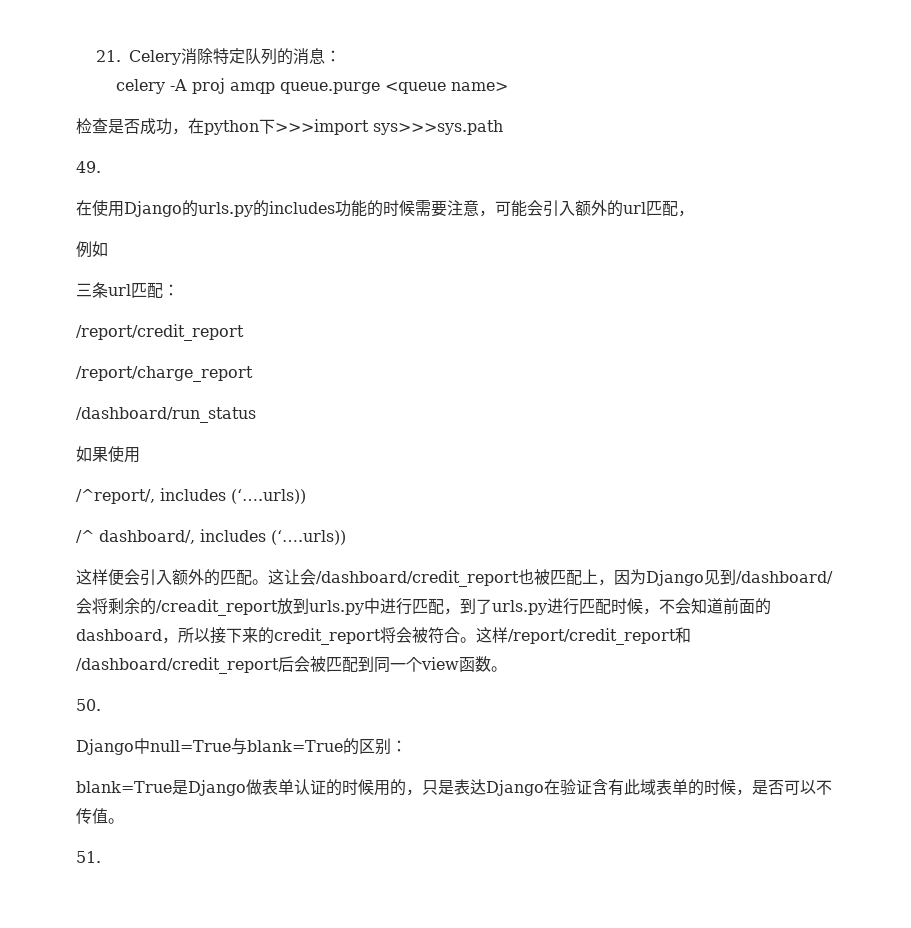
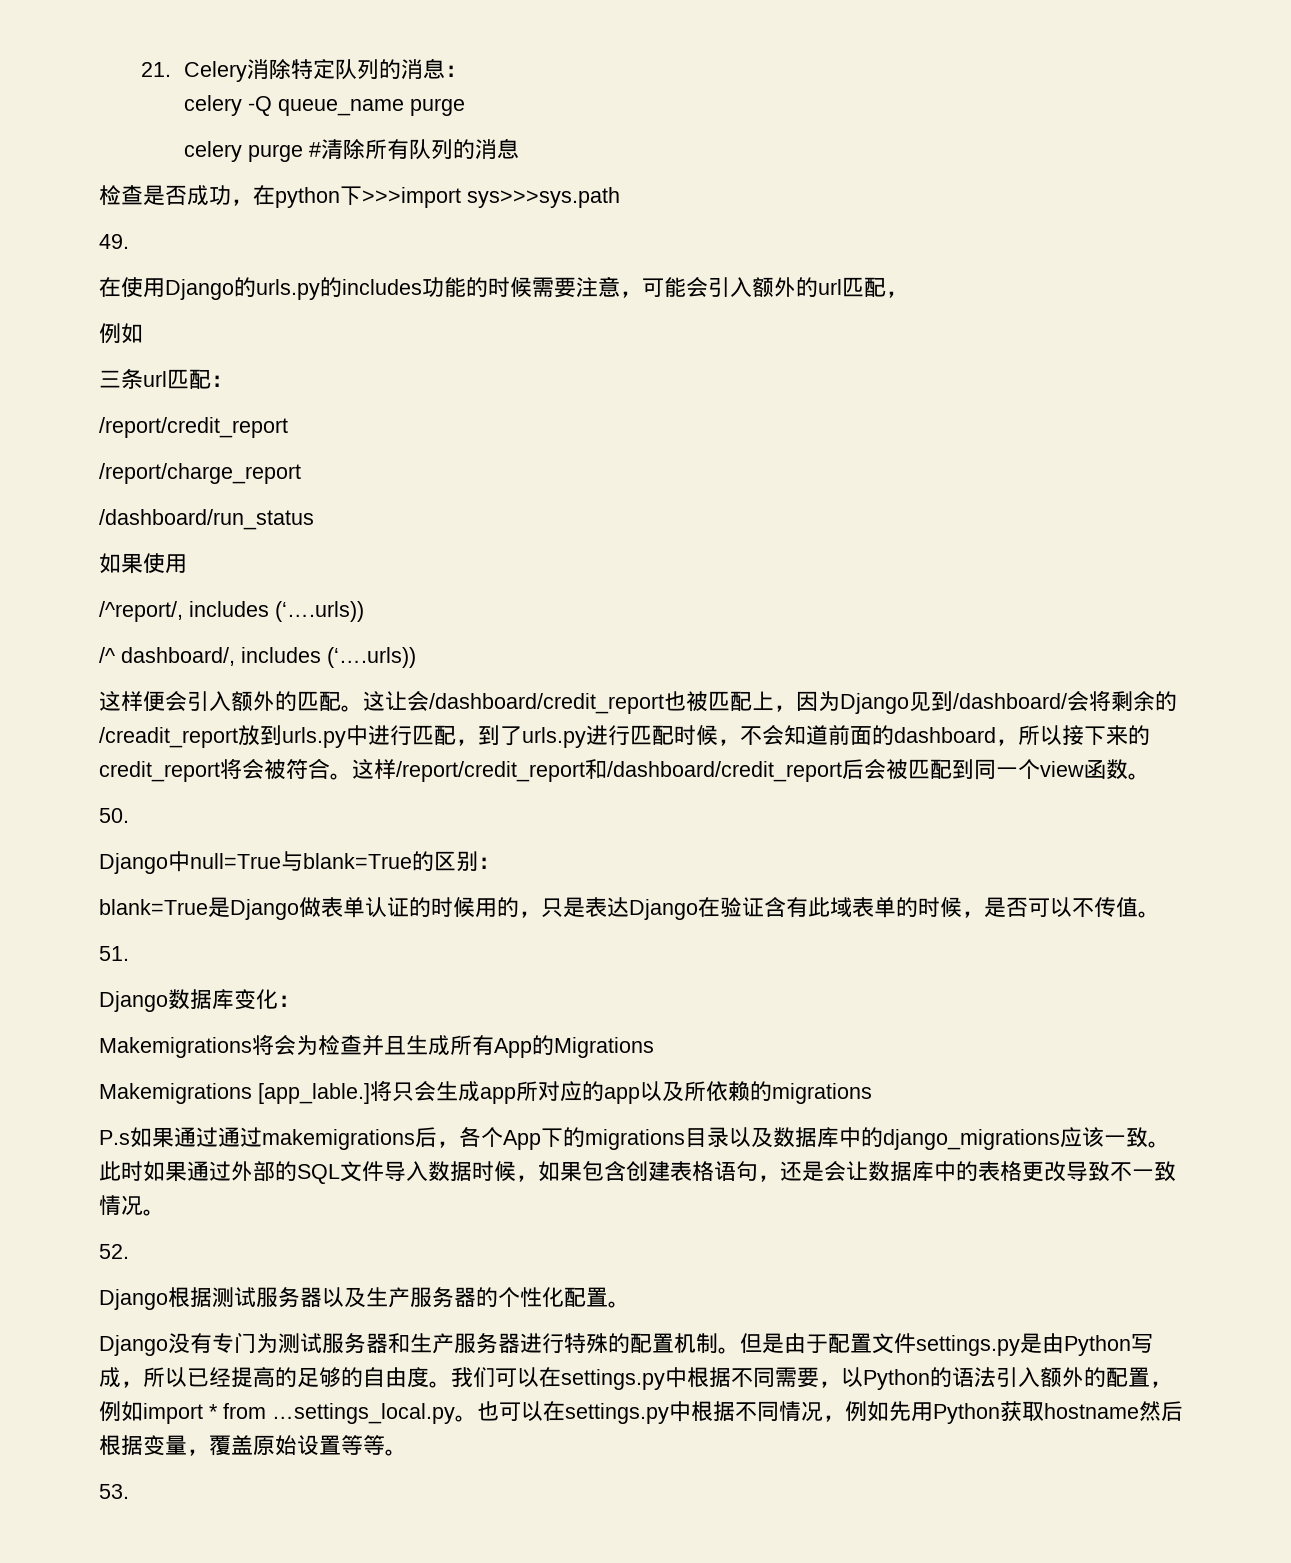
[169,78,508,94] -A proj amqp queue.purge <queue name> -> [247,96,465,116] [183,138,519,162] -Q queue_name purge // celery purge #清除所有队列的消息
(101, 857) none -> [99,989,300,1012] [99,1034,654,1058] [99,1080,872,1104] [99,1127,1170,1150] [99,1161,1176,1184] [99,1195,165,1216] [99,1244,129,1259] [99,1287,630,1310] [99,1332,1153,1356] [99,1367,1172,1390] [99,1401,1183,1424] [99,1435,407,1456] [99,1484,129,1499] // Django数据库变化： // Makemigrations将会为检查并且生成所有App的Migrations // Makemigrations [app_lable.]将只会生成app所对应的app以及所依赖的migrations // P.s如果通过通过makemigrations后，各个App下的migrations目录以及数据库中的django_migrations应该一致。此时如果通过外部的SQL文件导入数据时候，如果包含创建表格语句，还是会让数据库中的表格更改导致不一致情况。 // 52. // Django根据测试服务器以及生产服务器的个性化配置。 // Django没有专门为测试服务器和生产服务器进行特殊的配置机制。但是由于配置文件settings.py是由Python写成，所以已经提高的足够的自由度。我们可以在settings.py中根据不同需要，以Python的语法引入额外的配置，例如import * from …settings_local.py。也可以在settings.py中根据不同情况，例如先用Python获取hostname然后根据变量，覆盖原始设置等等。 // 53.

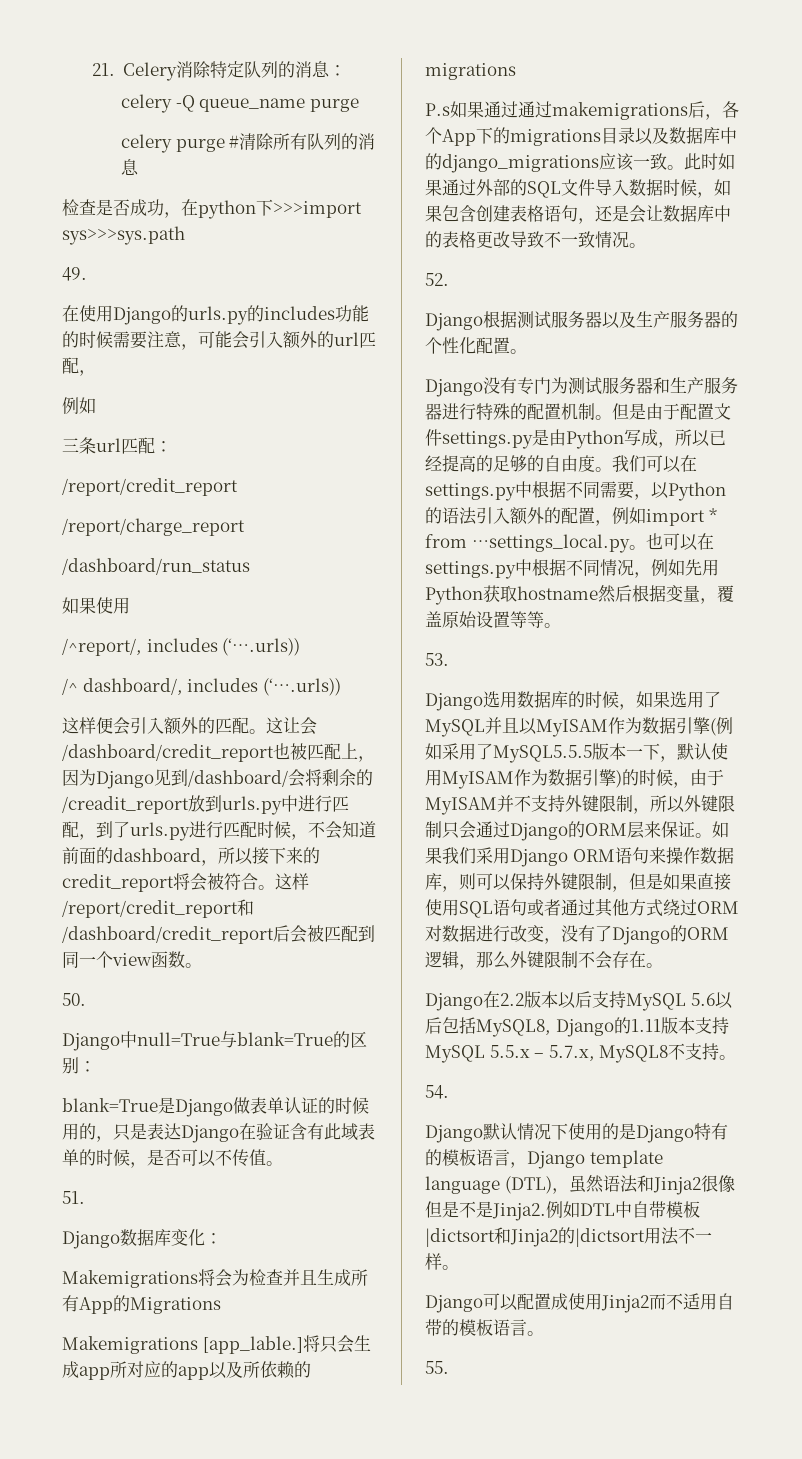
(129, 1491) none -> [425,691,721,711] [425,717,733,737] [425,743,728,763] [425,769,724,789] [425,795,735,815] [425,821,729,841] [425,847,734,867] [425,873,731,892] [425,898,739,918] [425,925,729,945] [425,951,663,970] [425,991,733,1011] [425,1017,729,1037] [425,1043,737,1063] [425,1085,449,1099] [425,1123,728,1143] [425,1149,663,1169] [425,1175,735,1195] [425,1201,700,1221] [425,1227,712,1247] [425,1253,459,1270] [425,1293,734,1313] [425,1319,544,1336] [425,1361,449,1374] // Django选用数据库的时候，如果选用了MySQL并且以MyISAM作为数据引擎(例如采用了MySQL5.5.5版本一下，默认使用MyISAM作为数据引擎)的时候，由于MyISAM并不支持外键限制，所以外键限制只会通过Django的ORM层来保证。如果我们采用Django ORM语句来操作数据库，则可以保持外键限制，但是如果直接使用SQL语句或者通过其他方式绕过ORM对数据进行改变，没有了Django的ORM逻辑，那么外键限制不会存在。 // Django在2.2版本以后支持MySQL 5.6以后包括MySQL8, Django的1.11版本支持MySQL 5.5.x – 5.7.x, MySQL8不支持。 // 54. // Django默认情况下使用的是Django特有的模板语言，Django template language (DTL)，虽然语法和Jinja2很像但是不是Jinja2.例如DTL中自带模板|dictsort和Jinja2的|dictsort用法不一样。 // Django可以配置成使用Jinja2而不适用自带的模板语言。 // 55.

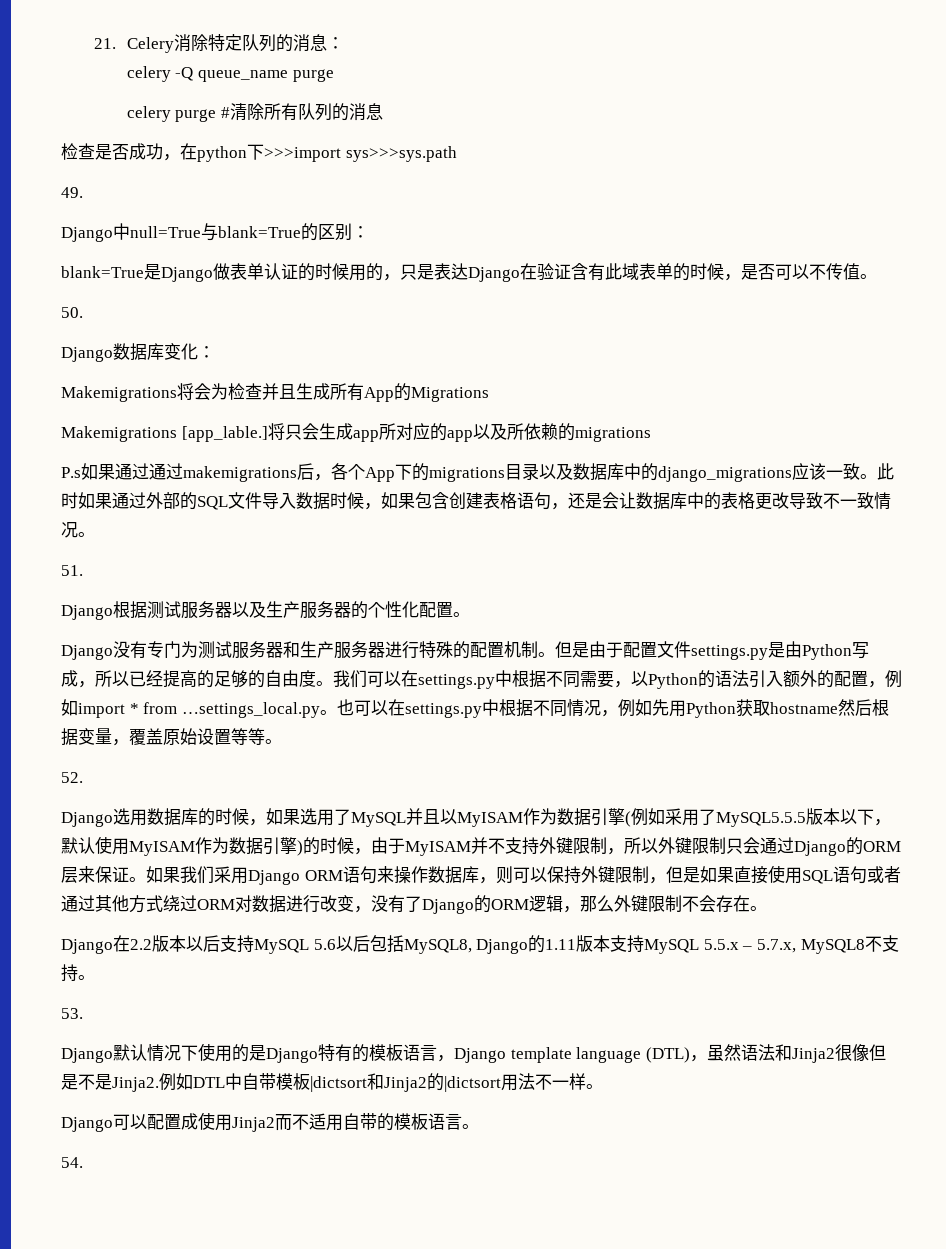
[62,305,369,325] [62,331,376,350] [62,357,96,376] [62,397,96,414] [62,437,172,454] [62,478,238,496] [62,518,245,536] [62,558,250,575] [62,597,130,614] [62,638,301,656] [62,678,341,696] [62,717,317,735] [62,743,375,762] [62,769,373,789] [62,795,349,815] [62,821,376,841] [62,847,320,866] [62,873,309,892] [62,899,254,918] [62,925,375,944] [62,951,202,968] [62,993,86,1006] // 在使用Django的urls.py的includes功能的时候需要注意，可能会引入额外的url匹配， // 例如 // 三条url匹配： // /report/credit_report // /report/charge_report // /dashboard/run_status // 如果使用 // /^report/, includes (‘….urls)) // /^ dashboard/, includes (‘….urls)) // 这样便会引入额外的匹配。这让会/dashboard/credit_report也被匹配上，因为Django见到/dashboard/会将剩余的/creadit_report放到urls.py中进行匹配，到了urls.py进行匹配时候，不会知道前面的dashboard，所以接下来的credit_report将会被符合。这样/report/credit_report和/dashboard/credit_report后会被匹配到同一个view函数。 // 50. -> (83, 192) none
[62,1191,85,1204] 51. -> [61,307,83,318] 50.
[425,273,449,286] 52. -> [61,565,83,576] 51.
[425,653,449,666] 53. -> [61,772,83,783] 52.
[626,748,643,758] 一 -> [840,809,857,824] 以
[425,1085,449,1099] 54. -> [61,1008,83,1019] 53.
[425,1361,449,1374] 55. -> [61,1157,83,1168] 54.

